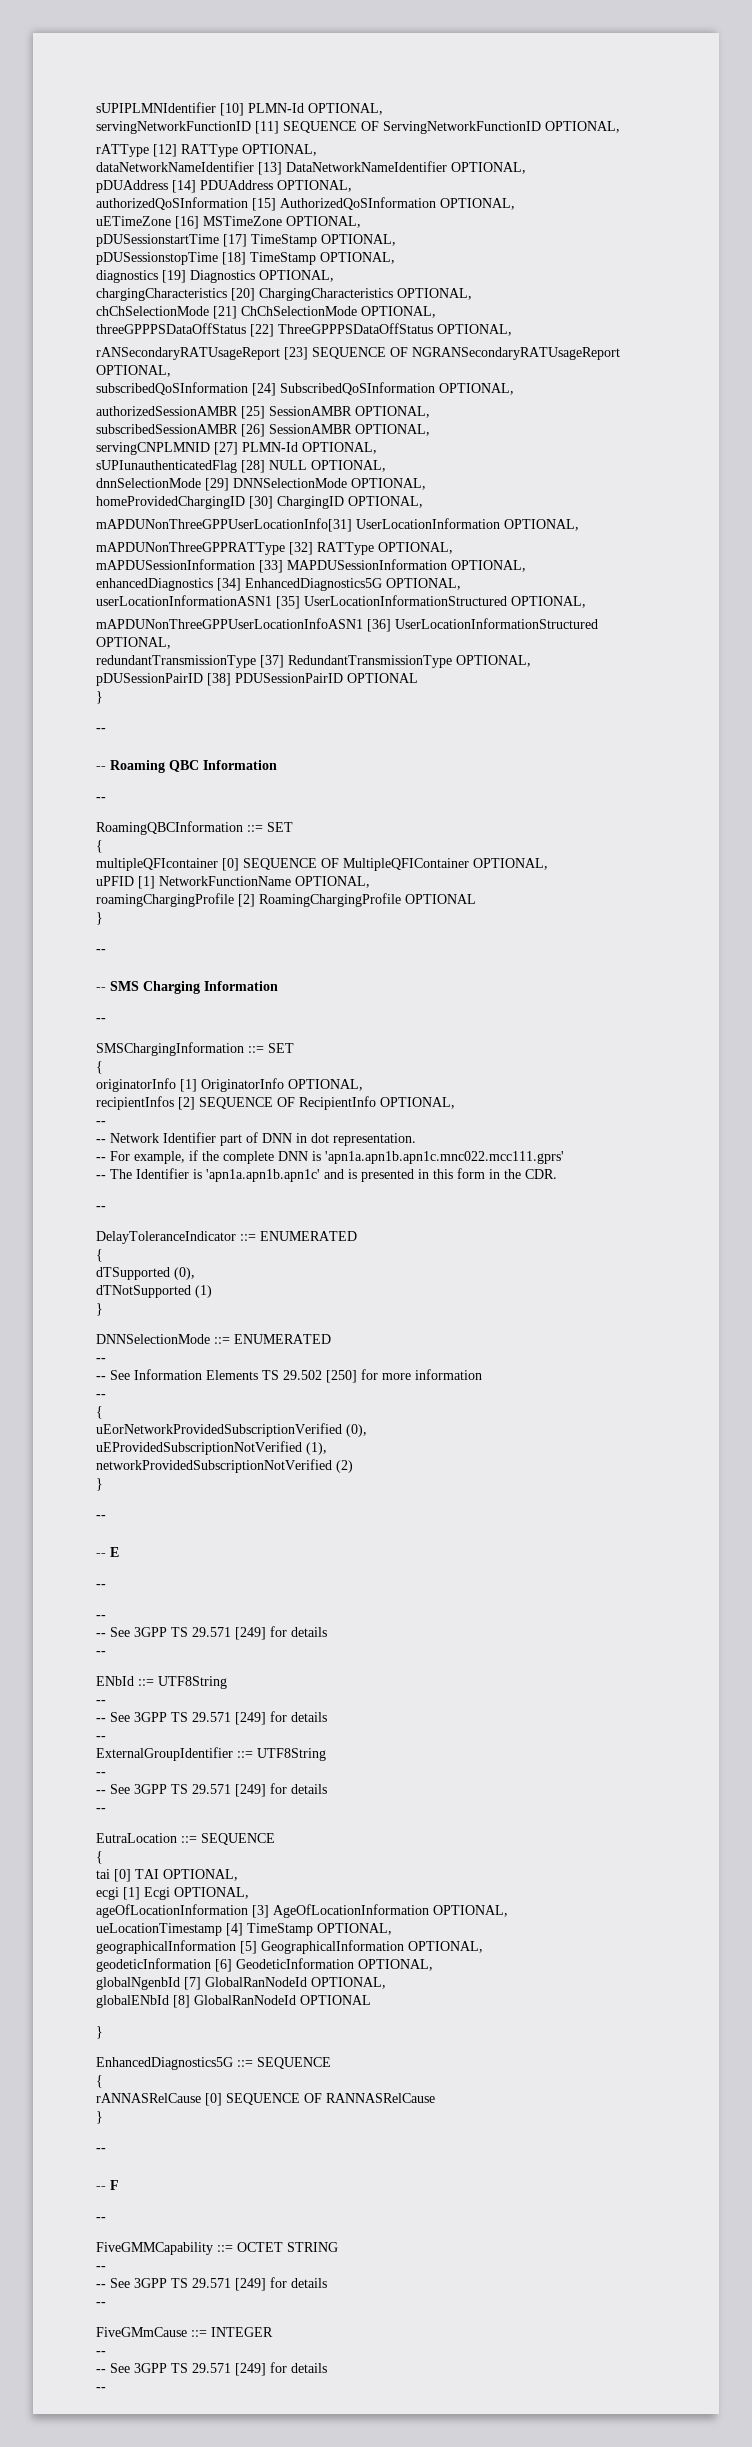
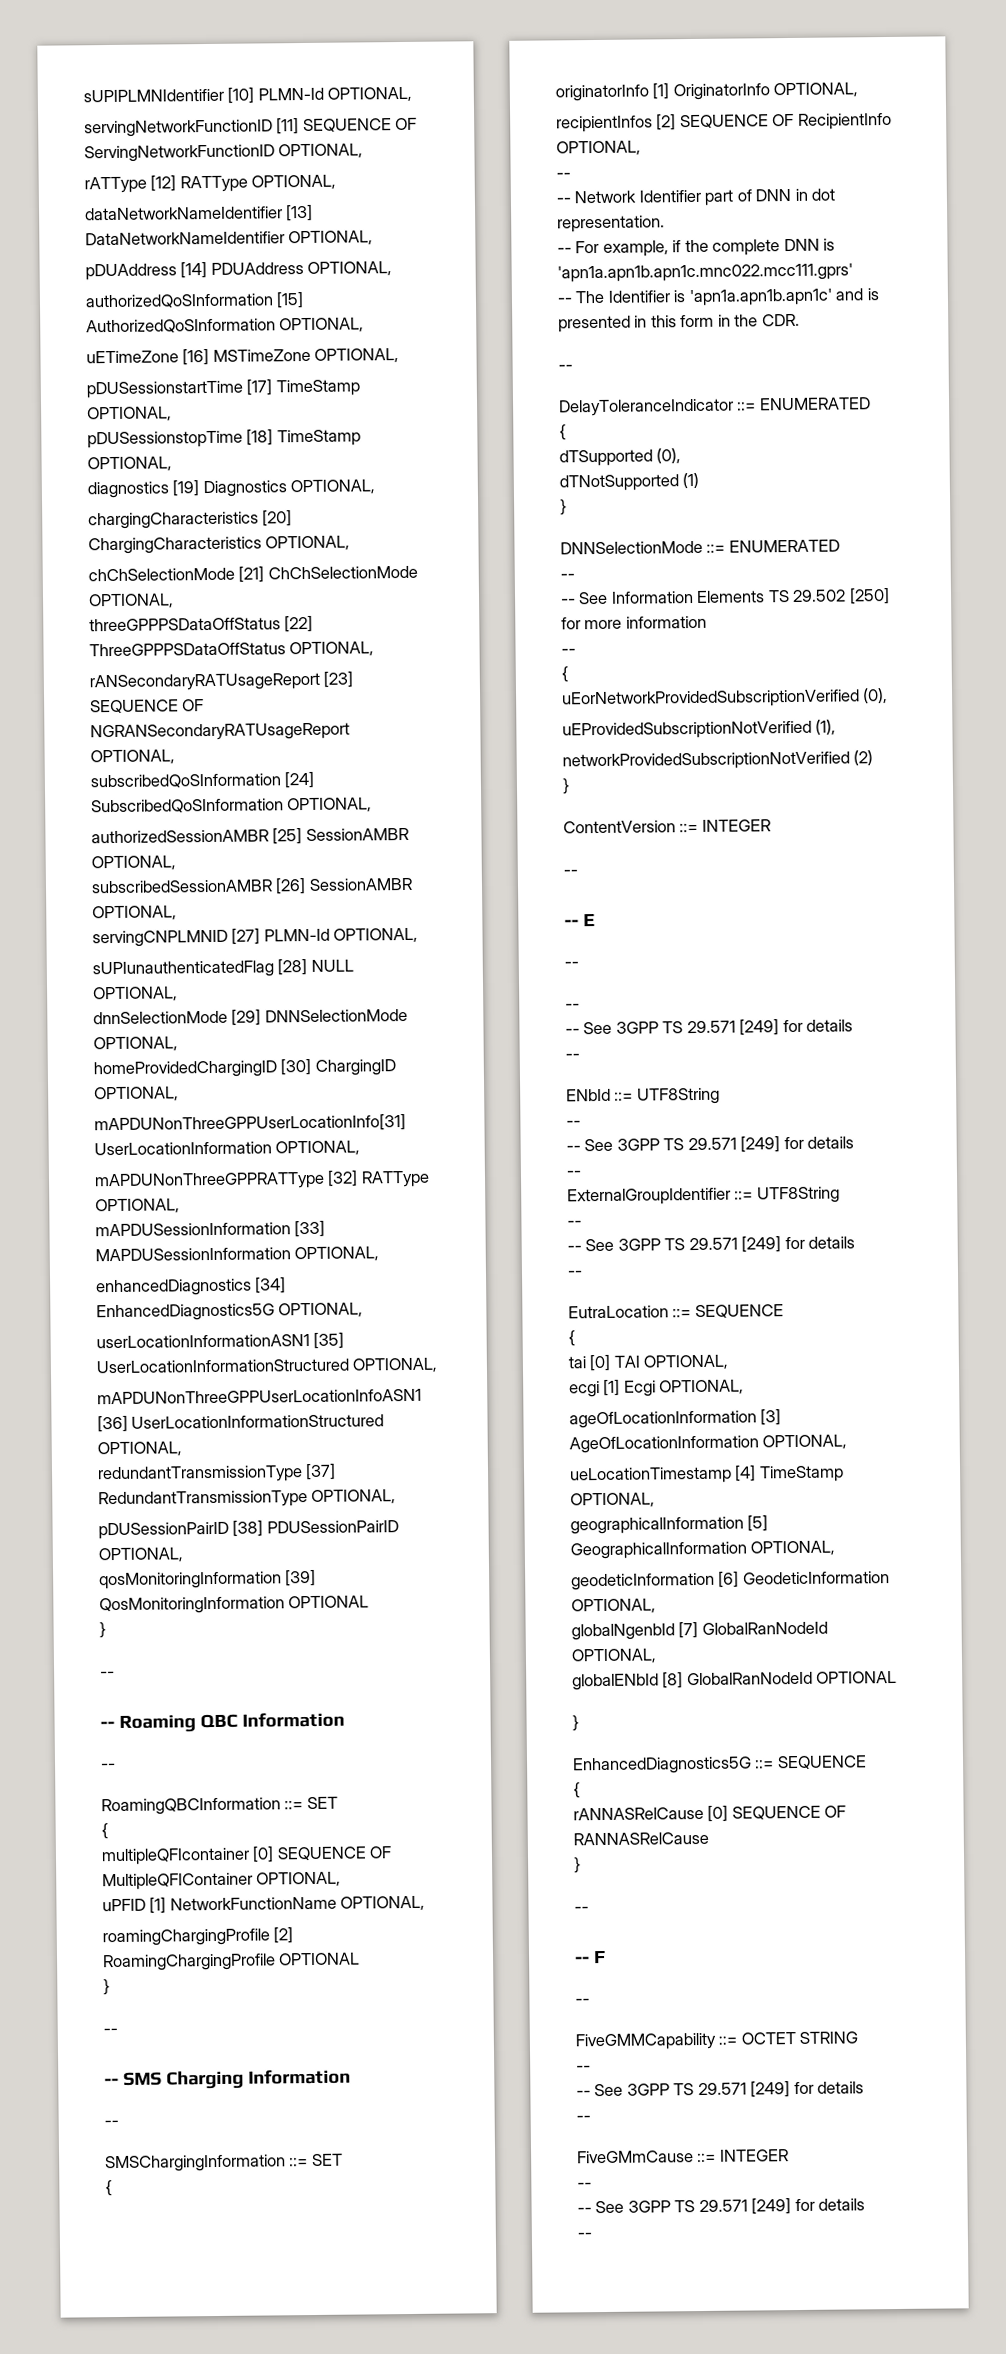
(343, 678) none -> [98,1547,183,1563] [99,1569,317,1590] [99,1596,285,1615] OPTIONAL, // qosMonitoringInformation [39] QosMonitoringInformation
(103, 1484) none -> [563,819,771,834] // ContentVersion ::= INTEGER

